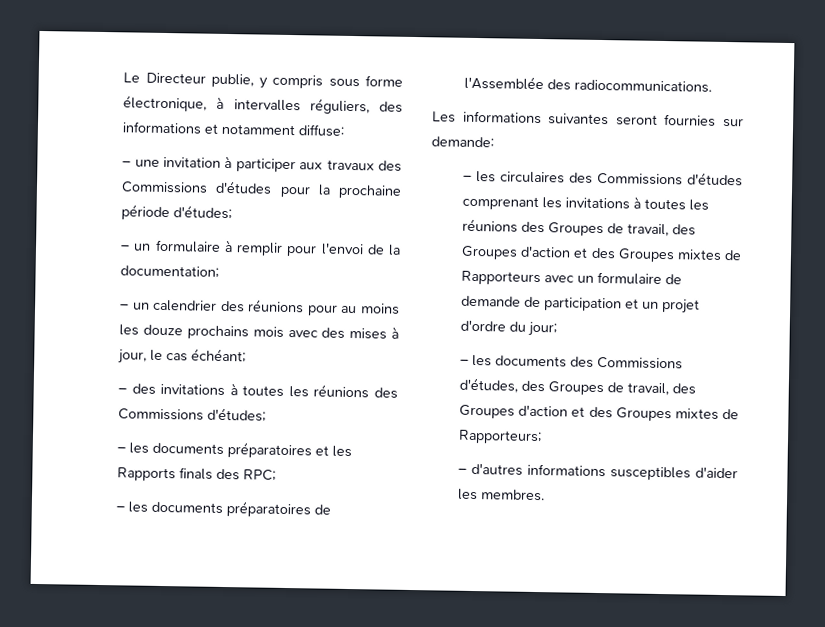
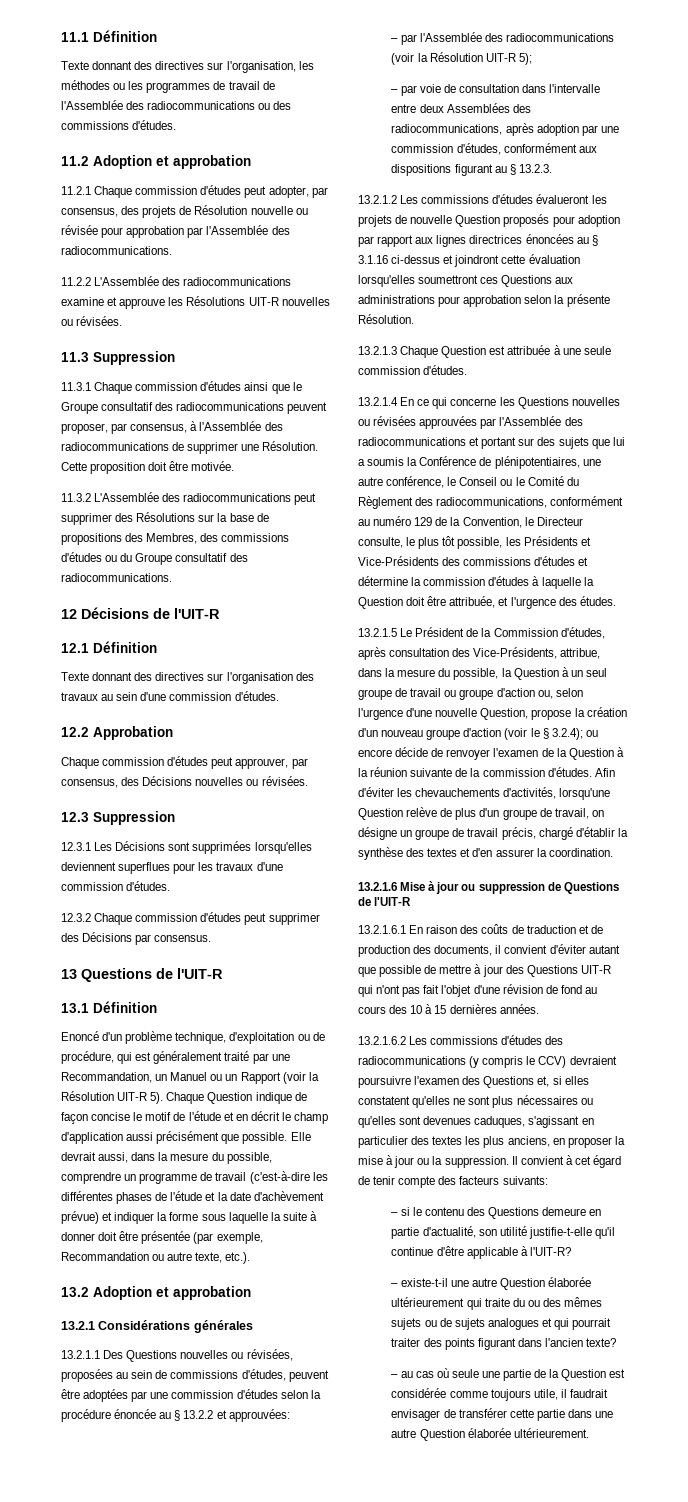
[123,72,403,89] [123,95,403,115] [122,121,346,137] [122,155,402,173] [121,180,402,199] [121,204,233,221] [120,239,401,257] [120,265,220,278] [120,299,401,316] [119,324,399,340] [118,348,247,364] [118,383,399,399] [118,407,267,422] [117,442,353,459] [117,467,277,482] [116,501,332,518] [464,75,713,93] [432,110,744,128] [431,136,494,148] [463,171,743,187] [462,195,710,211] [462,218,697,237] [461,245,742,263] [461,270,683,286] [461,295,701,314] [460,319,558,337] [460,354,684,370] [459,377,697,396] [459,404,739,422] [458,429,543,445] [458,462,738,481] [458,488,546,502] Le Directeur publie, y compris sous forme électronique, à intervalles réguliers, des informations et notamment diffuse: // – une invitation à participer aux travaux des Commissions d'études pour la prochaine période d'études; // – un formulaire à remplir pour l'envoi de la documentation; // – un calendrier des réunions pour au moins les douze prochains mois avec des mises à jour, le cas échéant; // – des invitations à toutes les réunions des Commissions d'études; // – les documents préparatoires et les Rapports finals des RPC; // – les documents préparatoires de l'Assemblée des radiocommunications. // Les informations suivantes seront fournies sur demande: // – les circulaires des Commissions d'études comprenant les invitations à toutes les réunions des Groupes de travail, des Groupes d'action et des Groupes mixtes de Rapporteurs avec un formulaire de demande de participation et un projet d'ordre du jour; // – les documents des Commissions d'études, des Groupes de travail, des Groupes d'action et des Groupes mixtes de Rapporteurs; // – d'autres informations susceptibles d'aider les membres. -> [61,30,157,42] [61,61,314,73] [61,80,275,93] [61,100,292,110] [61,120,177,130] [61,155,251,169] [61,185,328,198] [61,205,308,218] [61,225,290,238] [61,246,172,255] [61,276,292,286] [61,296,330,309] [61,316,123,326] [61,351,175,365] [61,381,302,394] [61,402,328,414] [61,421,283,434] [61,441,319,454] [61,461,235,474] [61,492,317,505] [61,512,269,525] [61,533,290,545] [61,552,248,565] [61,573,172,582] [61,607,220,619] [61,641,157,653] [61,672,314,684] [61,691,279,701] [61,726,173,740] [61,756,308,769] [61,776,308,788] [61,811,175,825] [61,841,312,854] [61,862,283,874] [61,881,171,891] [61,912,320,925] [61,932,212,945] [61,968,223,982] [61,1001,157,1013] [61,1031,325,1044] [61,1051,290,1064] [61,1072,319,1084] [61,1091,307,1104] [61,1111,329,1124] [61,1131,311,1144] [61,1152,272,1164] [61,1171,328,1184] [61,1191,324,1204] [61,1211,317,1224] [61,1231,263,1244] [61,1252,251,1264] [61,1286,251,1300] [61,1320,253,1333] [61,1349,293,1362] [61,1369,329,1382] [61,1389,321,1402] [61,1409,290,1422] [391,32,614,45] [391,52,532,65] [391,84,601,96] [391,103,531,113] [391,123,619,136] [391,143,597,155] [391,164,552,176] [358,194,607,204] [358,214,620,227] [358,234,598,247] [358,254,580,267] [358,275,574,287] [358,294,610,307] [358,314,414,324] [358,345,611,358] [358,365,468,375] [358,397,620,409] [358,416,583,429] [358,437,625,449] [358,456,601,469] [358,476,579,488] [358,496,624,509] [358,516,583,528] [358,536,591,549] [358,556,589,566] [358,576,594,589] [358,596,616,609] [358,627,605,639] [358,647,601,660] [358,667,607,680] [358,688,583,700] [358,707,627,720] [358,728,598,740] [358,747,624,760] [358,767,615,777] [358,787,611,800] [358,807,604,820] [358,827,628,840] [358,847,613,860] [358,881,619,894] [358,897,412,906] [358,924,603,934] [358,944,620,957] [358,964,611,977] [358,984,597,997] [358,1004,539,1014] [358,1035,564,1045] [358,1056,617,1068] [358,1076,589,1088] [358,1095,593,1108] [358,1116,594,1128] [358,1136,625,1148] [358,1155,622,1168] [358,1176,548,1188] [391,1207,602,1219] [391,1226,615,1239] [391,1246,571,1259] [391,1277,591,1290] [391,1297,603,1310] [391,1318,612,1330] [391,1338,617,1350] [391,1368,626,1381] [391,1388,608,1401] [391,1408,614,1421] [391,1428,589,1441] 11.1 Définition // Texte donnant des directives sur l'organisation, les méthodes ou les programmes de travail de l'Assemblée des radiocommunications ou des commissions d'études. // 11.2 Adoption et approbation // 11.2.1 Chaque commission d'études peut adopter, par consensus, des projets de Résolution nouvelle ou révisée pour approbation par l'Assemblée des radiocommunications. // 11.2.2 L'Assemblée des radiocommunications examine et approuve les Résolutions UIT-R nouvelles ou révisées. // 11.3 Suppression // 11.3.1 Chaque commission d'études ainsi que le Groupe consultatif des radiocommunications peuvent proposer, par consensus, à l'Assemblée des radiocommunications de supprimer une Résolution. Cette proposition doit être motivée. // 11.3.2 L'Assemblée des radiocommunications peut supprimer des Résolutions sur la base de propositions des Membres, des commissions d'études ou du Groupe consultatif des radiocommunications. // 12 Décisions de l'UIT-R // 12.1 Définition // Texte donnant des directives sur l'organisation des travaux au sein d'une commission d'études. // 12.2 Approbation // Chaque commission d'études peut approuver, par consensus, des Décisions nouvelles ou révisées. // 12.3 Suppression // 12.3.1 Les Décisions sont supprimées lorsqu'elles deviennent superflues pour les travaux d'une commission d'études. // 12.3.2 Chaque commission d'études peut supprimer des Décisions par consensus. // 13 Questions de l'UIT-R // 13.1 Définition // Enoncé d'un problème technique, d'exploitation ou de procédure, qui est généralement traité par une Recommandation, un Manuel ou un Rapport (voir la Résolution UIT-R 5). Chaque Question indique de façon concise le motif de l'étude et en décrit le champ d'application aussi précisément que possible. Elle devrait aussi, dans la mesure du possible, comprendre un programme de travail (c'est-à-dire les différentes phases de l'étude et la date d'achèvement prévue) et indiquer la forme sous laquelle la suite à donner doit être présentée (par exemple, Recommandation ou autre texte, etc.). // 13.2 Adoption et approbation // 13.2.1 Considérations générales // 13.2.1.1 Des Questions nouvelles ou révisées, proposées au sein de commissions d'études, peuvent être adoptées par une commission d'études selon la procédure énoncée au § 13.2.2 et approuvées: // – par l'Assemblée des radiocommunications (voir la Résolution UIT-R 5); // – par voie de consultation dans l'intervalle entre deux Assemblées des radiocommunications, après adoption par une commission d'études, conformément aux dispositions figurant au § 13.2.3. // 13.2.1.2 Les commissions d'études évalueront les projets de nouvelle Question proposés pour adoption par rapport aux lignes directrices énoncées au § 3.1.16 ci-dessus et joindront cette évaluation lorsqu'elles soumettront ces Questions aux administrations pour approbation selon la présente Résolution. // 13.2.1.3 Chaque Question est attribuée à une seule commission d'études. // 13.2.1.4 En ce qui concerne les Questions nouvelles ou révisées approuvées par l'Assemblée des radiocommunications et portant sur des sujets que lui a soumis la Conférence de plénipotentiaires, une autre conférence, le Conseil ou le Comité du Règlement des radiocommunications, conformément au numéro 129 de la Convention, le Directeur consulte, le plus tôt possible, les Présidents et Vice-Présidents des commissions d'études et détermine la commission d'études à laquelle la Question doit être attribuée, et l'urgence des études. // 13.2.1.5 Le Président de la Commission d'études, après consultation des Vice-Présidents, attribue, dans la mesure du possible, la Question à un seul groupe de travail ou groupe d'action ou, selon l'urgence d'une nouvelle Question, propose la création d'un nouveau groupe d'action (voir le § 3.2.4); ou encore décide de renvoyer l'examen de la Question à la réunion suivante de la commission d'études. Afin d'éviter les chevauchements d'activités, lorsqu'une Question relève de plus d'un groupe de travail, on désigne un groupe de travail précis, chargé d'établir la synthèse des textes et d'en assurer la coordination. // 13.2.1.6 Mise à jour ou suppression de Questions de l'UIT-R // 13.2.1.6.1 En raison des coûts de traduction et de production des documents, il convient d'éviter autant que possible de mettre à jour des Questions UIT-R qui n'ont pas fait l'objet d'une révision de fond au cours des 10 à 15 dernières années. // 13.2.1.6.2 Les commissions d'études des radiocommunications (y compris le CCV) devraient poursuivre l'examen des Questions et, si elles constatent qu'elles ne sont plus nécessaires ou qu'elles sont devenues caduques, s'agissant en particulier des textes les plus anciens, en proposer la mise à jour ou la suppression. Il convient à cet égard de tenir compte des facteurs suivants: // – si le contenu des Questions demeure en partie d'actualité, son utilité justifie-t-elle qu'il continue d'être applicable à l'UIT-R? // – existe-t-il une autre Question élaborée ultérieurement qui traite du ou des mêmes sujets ou de sujets analogues et qui pourrait traiter des points figurant dans l'ancien texte? // – au cas où seule une partie de la Question est considérée comme toujours utile, il faudrait envisager de transférer cette partie dans une autre Question élaborée ultérieurement.

